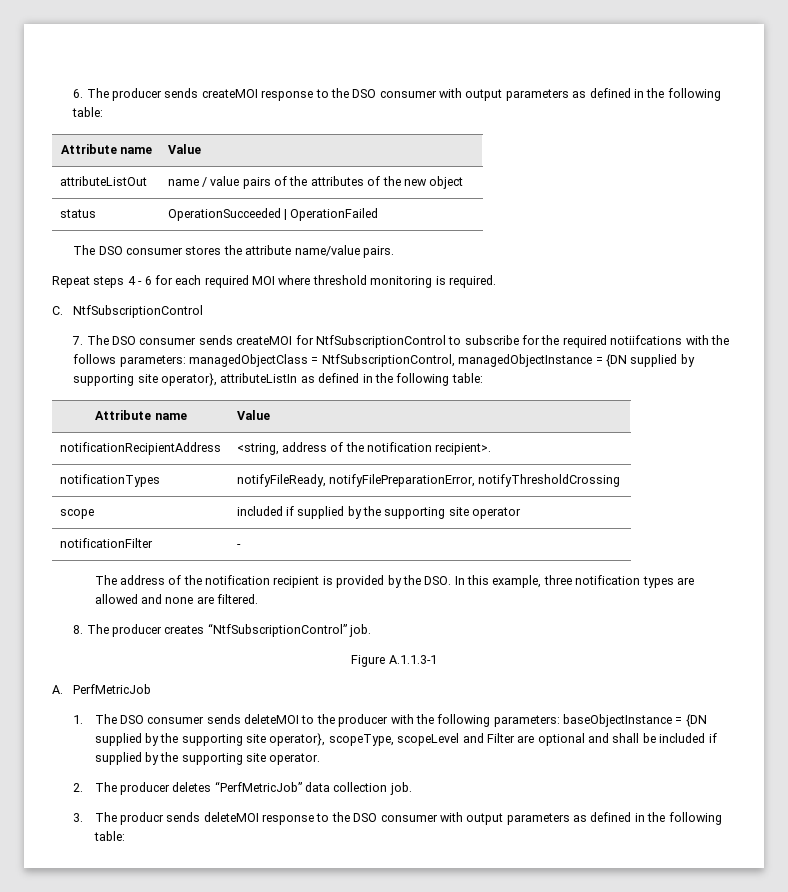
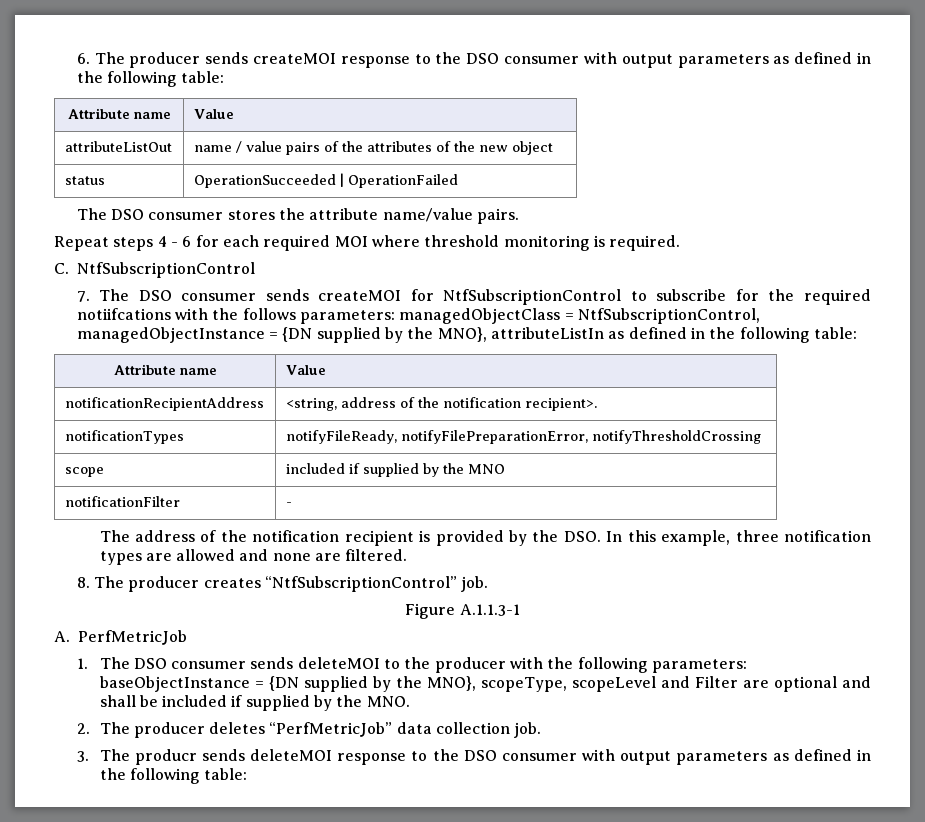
[73,373,218,386] supporting site operator}, -> [407,327,487,342] the MNO},
[384,507,522,519] supporting site operator -> [467,464,505,474] MNO
[181,733,326,746] supporting site operator}, -> [426,676,476,691] MNO},
[181,753,321,765] supporting site operator. -> [366,696,410,707] MNO.

